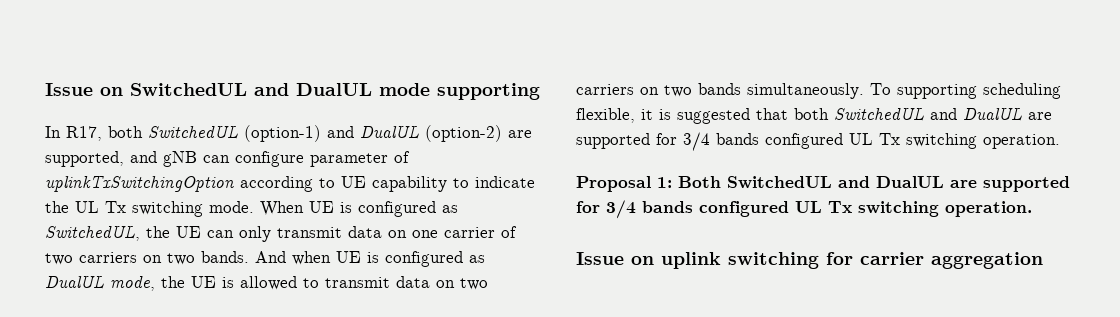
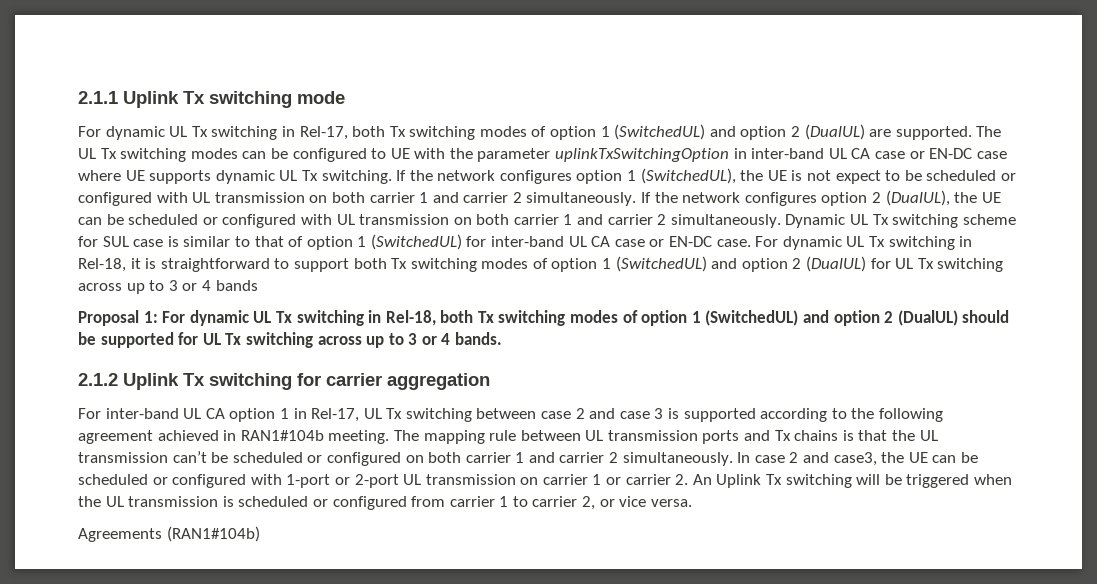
[45,83,540,100] [45,125,532,142] [45,151,410,167] [45,176,535,192] [45,201,458,217] [45,226,517,242] [45,251,485,267] [45,276,488,291] [576,83,1061,99] [576,108,1052,124] [576,132,1060,151] [576,176,1070,192] [576,200,1032,219] [576,252,1043,269] Issue on SwitchedUL and DualUL mode supporting // In R17, both SwitchedUL (option-1) and DualUL (option-2) are supported, and gNB can configure parameter of uplinkTxSwitchingOption according to UE capability to indicate the UL Tx switching mode. When UE is configured as SwitchedUL, the UE can only transmit data on one carrier of two carriers on two bands. And when UE is configured as DualUL mode, the UE is allowed to transmit data on two carriers on two bands simultaneously. To supporting scheduling flexible, it is suggested that both SwitchedUL and DualUL are supported for 3/4 bands configured UL Tx switching operation. // Proposal 1: Both SwitchedUL and DualUL are supported for 3/4 bands configured UL Tx switching operation. // Issue on uplink switching for carrier aggregation -> [78,91,345,108] [78,124,1002,140] [78,148,1007,162] [78,168,1016,184] [78,190,1001,206] [78,214,1016,228] [78,234,973,250] [78,256,1004,272] [78,280,258,294] [78,310,1010,326] [78,332,503,348] [78,373,490,390] [78,408,943,422] [78,430,938,444] [78,451,978,466] [78,474,1012,488] [78,496,692,510] [78,526,260,542] 2.1.1 Uplink Tx switching mode // For dynamic UL Tx switching in Rel-17, both Tx switching modes of option 1 (SwitchedUL) and option 2 (DualUL) are supported. The UL Tx switching modes can be configured to UE with the parameter uplinkTxSwitchingOption in inter-band UL CA case or EN-DC case where UE supports dynamic UL Tx switching. If the network configures option 1 (SwitchedUL), the UE is not expect to be scheduled or configured with UL transmission on both carrier 1 and carrier 2 simultaneously. If the network configures option 2 (DualUL), the UE can be scheduled or configured with UL transmission on both carrier 1 and carrier 2 simultaneously. Dynamic UL Tx switching scheme for SUL case is similar to that of option 1 (SwitchedUL) for inter-band UL CA case or EN-DC case. For dynamic UL Tx switching in Rel-18, it is straightforward to support both Tx switching modes of option 1 (SwitchedUL) and option 2 (DualUL) for UL Tx switching across up to 3 or 4 bands // Proposal 1: For dynamic UL Tx switching in Rel-18, both Tx switching modes of option 1 (SwitchedUL) and option 2 (DualUL) should be supported for UL Tx switching across up to 3 or 4 bands. // 2.1.2 Uplink Tx switching for carrier aggregation // For inter-band UL CA option 1 in Rel-17, UL Tx switching between case 2 and case 3 is supported according to the following agreement achieved in RAN1#104b meeting. The mapping rule between UL transmission ports and Tx chains is that the UL transmission can’t be scheduled or configured on both carrier 1 and carrier 2 simultaneously. In case 2 and case3, the UE can be scheduled or configured with 1-port or 2-port UL transmission on carrier 1 or carrier 2. An Uplink Tx switching will be triggered when the UL transmission is scheduled or configured from carrier 1 to carrier 2, or vice versa. // Agreements (RAN1#104b)

